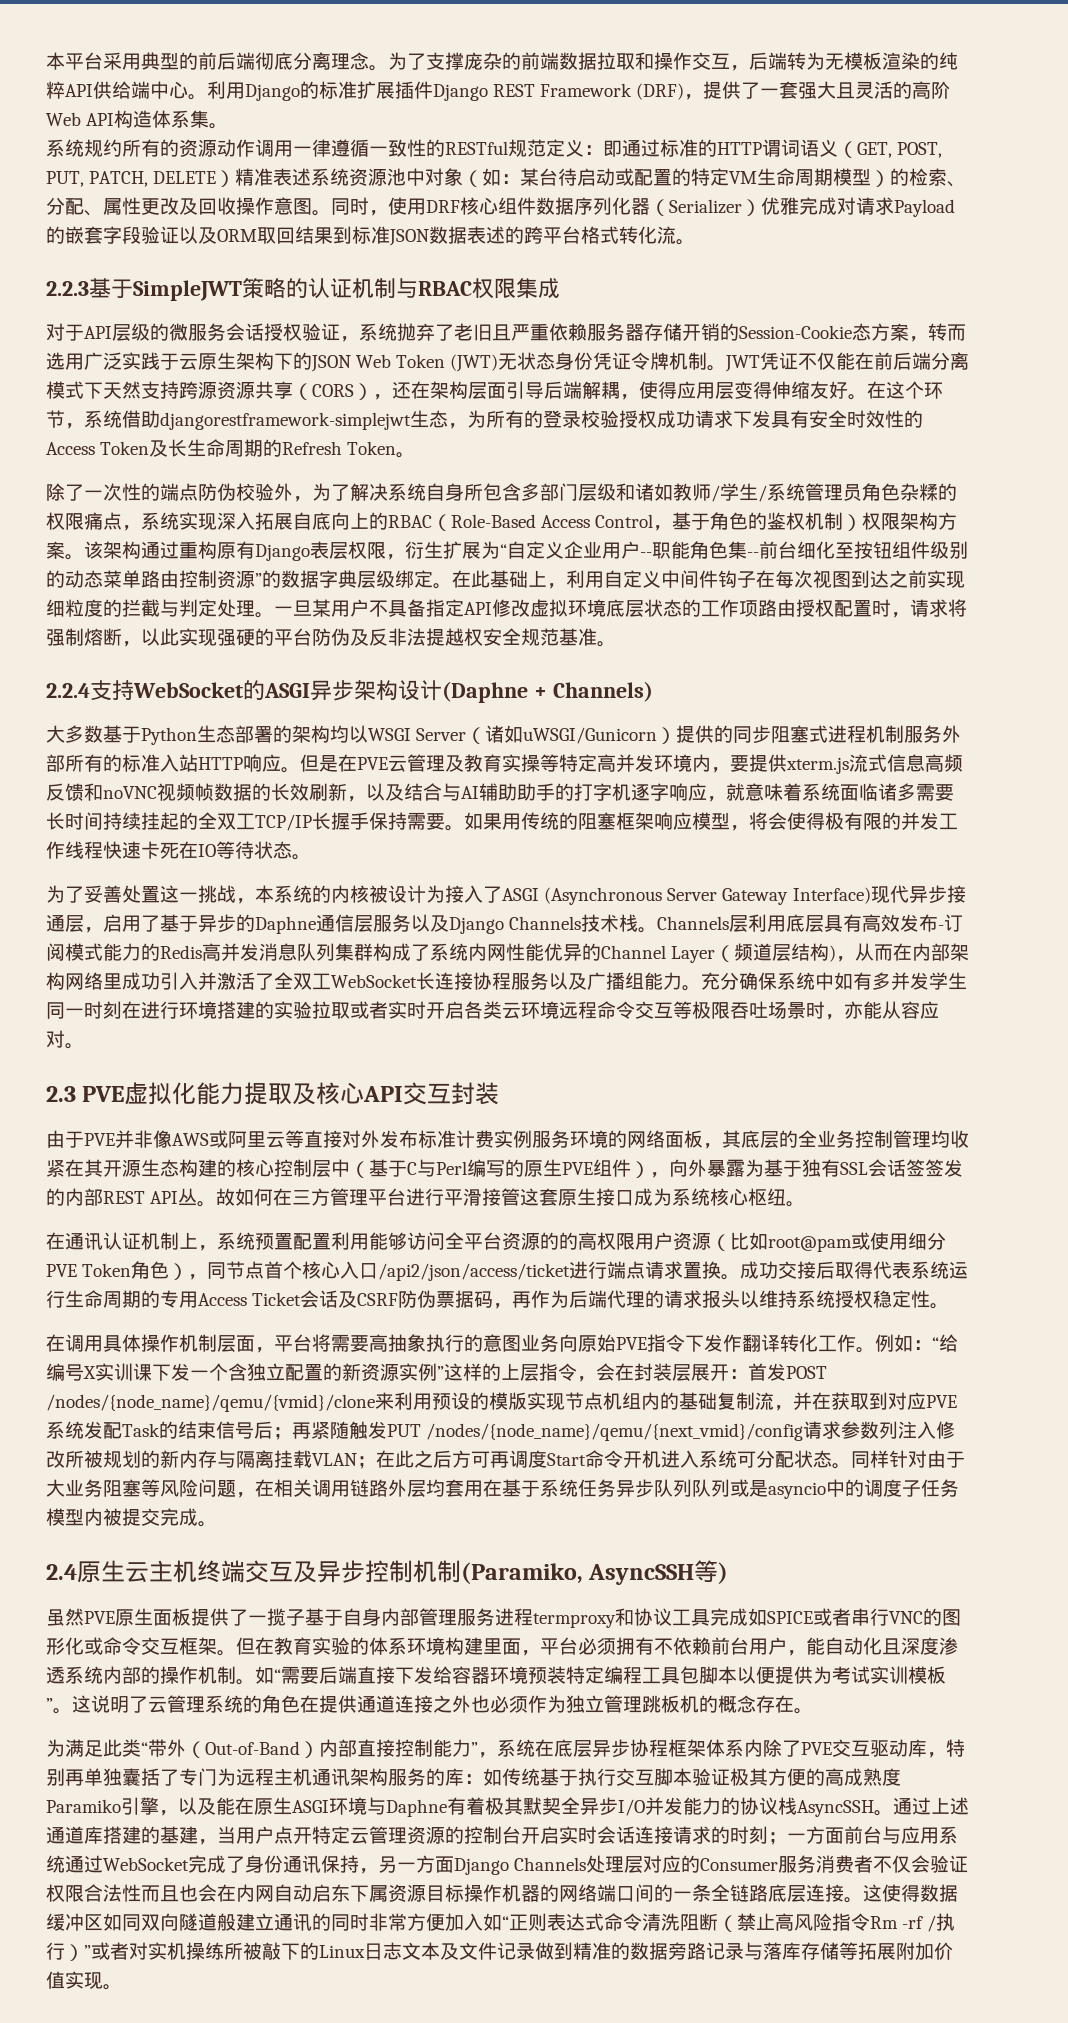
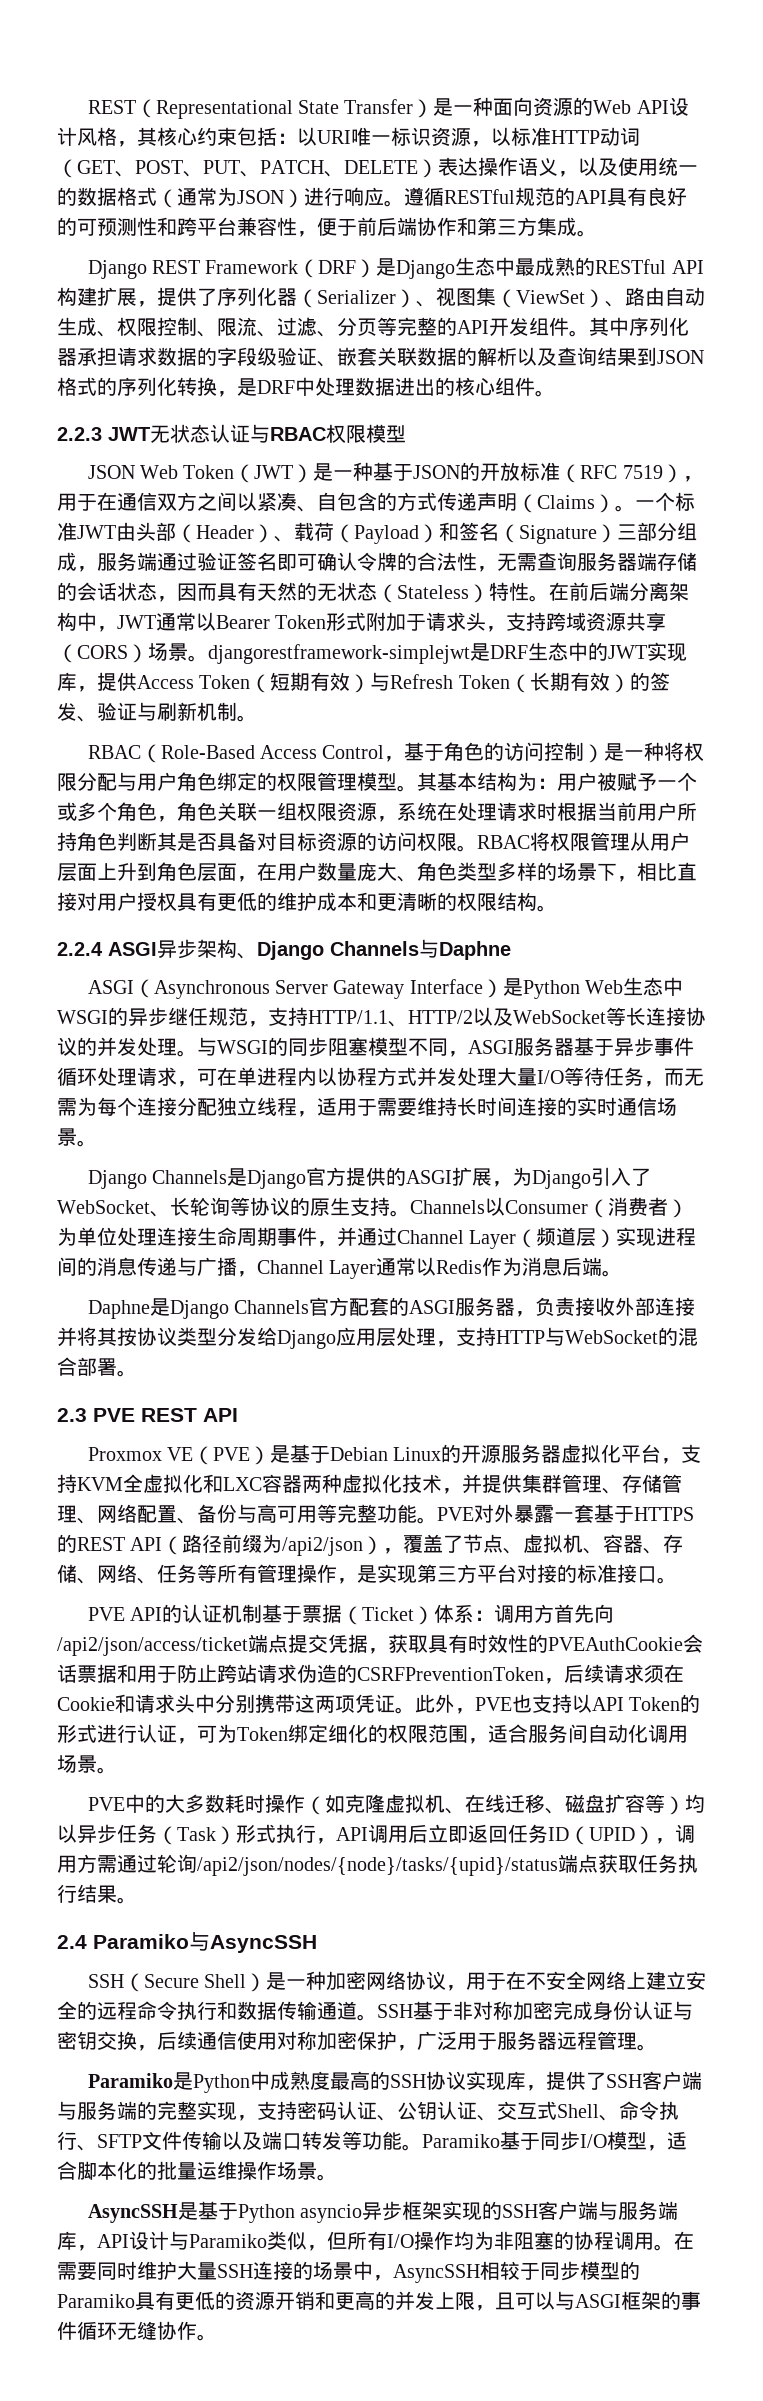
[46,52,958,71] [46,81,951,101] [46,110,229,129] [46,139,943,158] [46,168,967,187] [46,197,955,217] [46,226,695,246] [46,278,560,301] [46,323,966,342] [46,352,970,372] [46,381,943,400] [46,410,923,430] [46,439,416,458] [46,483,957,502] [46,512,388,531] 本平台采用典型的前后端彻底分离理念。为了支撑庞杂的前端数据拉取和操作交互，后端转为无模板渲染的纯粹API供给端中心。利用Django的标准扩展插件Django REST Framework (DRF)，提供了一套强大且灵活的高阶Web API构造体系集。 // 系统规约所有的资源动作调用一律遵循一致性的RESTful规范定义：即通过标准的HTTP谓词语义（GET, POST, PUT, PATCH, DELETE）精准表述系统资源池中对象（如：某台待启动或配置的特定VM生命周期模型）的检索、分配、属性更改及回收操作意图。同时，使用DRF核心组件数据序列化器（Serializer）优雅完成对请求Payload的嵌套字段验证以及ORM取回结果到标准JSON数据表述的跨平台格式转化流。 // 2.2.3基于SimpleJWT策略的认证机制与RBAC权限集成 // 对于API层级的微服务会话授权验证，系统抛弃了老旧且严重依赖服务器存储开销的Session-Cookie态方案，转而选用广泛实践于云原生架构下的JSON Web Token (JWT)无状态身份凭证令牌机制。JWT凭证不仅能在前后端分离模式下天然支持跨源资源共享（CORS），还在架构层面引导后端解耦，使得应用层变得伸缩友好。在这个环节，系统借助djangorestframework-simplejwt生态，为所有的登录校验授权成功请求下发具有安全时效性的Access Token及长生命周期的Refresh Token。 // 除了一次性的端点防伪校验外，为了解决系统自身所包含多部门层级和诸如教师/学生/系统管理员角色杂糅的权限痛点，系统实现深入拓展自底向上的 -> [87,97,689,119] [57,127,640,147] [57,157,698,178] [57,187,687,208] [57,217,597,237] [87,257,704,279] [57,287,705,308] [57,317,689,337] [57,347,704,367] [57,377,555,397] [57,424,406,443] [87,462,703,483] [57,492,695,513] [57,522,697,544] [57,552,697,572] [57,582,689,603] [57,612,667,632] [57,642,687,664] [57,672,670,693] [57,702,257,722] REST（Representational State Transfer）是一种面向资源的Web API设计风格，其核心约束包括：以URI唯一标识资源，以标准HTTP动词（GET、POST、PUT、PATCH、DELETE）表达操作语义，以及使用统一的数据格式（通常为JSON）进行响应。遵循RESTful规范的API具有良好的可预测性和跨平台兼容性，便于前后端协作和第三方集成。 // Django REST Framework（DRF）是Django生态中最成熟的RESTful API构建扩展，提供了序列化器（Serializer）、视图集（ViewSet）、路由自动生成、权限控制、限流、过滤、分页等完整的API开发组件。其中序列化器承担请求数据的字段级验证、嵌套关联数据的解析以及查询结果到JSON格式的序列化转换，是DRF中处理数据进出的核心组件。 // 2.2.3 JWT无状态认证与RBAC权限模型 // JSON Web Token（JWT）是一种基于JSON的开放标准（RFC 7519），用于在通信双方之间以紧凑、自包含的方式传递声明（Claims）。一个标准JWT由头部（Header）、载荷（Payload）和签名（Signature）三部分组成，服务端通过验证签名即可确认令牌的合法性，无需查询服务器端存储的会话状态，因而具有天然的无状态（Stateless）特性。在前后端分离架构中，JWT通常以Bearer Token形式附加于请求头，支持跨域资源共享（CORS）场景。djangorestframework-simplejwt是DRF生态中的JWT实现库，提供Access Token（短期有效）与Refresh Token（长期有效）的签发、验证与刷新机制。 //
[767,512,958,531] [46,541,968,561] [46,570,965,589] [46,599,967,618] [46,628,597,647] 鉴权机制）权限架构方案。该架构通过重构原有Django表层权限，衍生扩展为“自定义企业用户--职能角色集--前台细化至按钮组件级别的动态菜单路由控制资源”的数据字典层级绑定。在此基础上，利用自定义中间件钩子在每次视图到达之前实现细粒度的拦截与判定处理。一旦某用户不具备指定API修改虚拟环境底层状态的工作项路由授权配置时，请求将强制熔断，以此实现强硬的平台防伪及反非法提越权安全规范基准 -> [504,742,705,763] [57,772,697,792] [57,802,697,822] [57,832,690,852] [57,862,697,882] [57,892,537,911] 访问控制）是一种将权限分配与用户角色绑定的权限管理模型。其基本结构为：用户被赋予一个或多个角色，角色关联一组权限资源，系统在处理请求时根据当前用户所持角色判断其是否具备对目标资源的访问权限。RBAC将权限管理从用户层面上升到角色层面，在用户数量庞大、角色类型多样的场景下，相比直接对用户授权具有更低的维护成本和更清晰的权限结构
[90,680,265,701] 支持WebSocket的 -> (103, 949) none
[398,680,653,703] [46,725,962,745] [46,754,963,774] [46,783,954,802] [46,812,958,831] [46,841,311,860] [46,885,966,905] [46,914,964,934] [46,943,601,961] 设计(Daphne + Channels) // 大多数基于Python生态部署的架构均以WSGI Server（诸如uWSGI/Gunicorn）提供的同步阻塞式进程机制服务外部所有的标准入站HTTP响应。但是在PVE云管理及教育实操等特定高并发环境内，要提供xterm.js流式信息高频反馈和noVNC视频帧数据的长效刷新，以及结合与AI辅助助手的打字机逐字响应，就意味着系统面临诸多需要长时间持续挂起的全双工TCP/IP长握手保持需要。如果用传统的阻塞框架响应模型，将会使得极有限的并发工作线程快速卡死在IO等待状态。 // 为了妥善处置这一挑战，本系统的内核被设计为接入了ASGI (Asynchronous Server Gateway Interface)现代异步接通层，启用了基于异步的Daphne通信层服务以及Django Channels技术栈。Channels层利用底层具有高效发布-订阅模式能力的Redis高并发消息队列集群构成了系统内网性能优异的 -> [237,939,511,960] [87,977,684,999] [57,1007,706,1027] [57,1037,694,1057] [57,1067,704,1087] [57,1097,677,1117] [57,1128,97,1147] [87,1167,651,1189] [57,1197,688,1218] [57,1227,397,1247] 、Django Channels与Daphne // ASGI（Asynchronous Server Gateway Interface）是Python Web生态中WSGI的异步继任规范，支持HTTP/1.1、HTTP/2以及WebSocket等长连接协议的并发处理。与WSGI的同步阻塞模型不同，ASGI服务器基于异步事件循环处理请求，可在单进程内以协程方式并发处理大量I/O等待任务，而无需为每个连接分配独立线程，适用于需要维持长时间连接的实时通信场景。 // Django Channels是Django官方提供的ASGI扩展，为Django引入了WebSocket、长轮询等协议的原生支持。Channels以Consumer（消费者）为单位处理连接生命周期事件，并通过
[791,943,970,962] [46,972,967,991] [46,1001,939,1020] [46,1030,84,1049] [46,1082,500,1105] [46,1130,969,1149] [46,1159,963,1178] [46,1188,806,1207] [46,1232,946,1252] [46,1261,969,1281] [46,1290,950,1309] [46,1334,958,1353] [46,1363,827,1382] [46,1392,957,1412] [46,1421,956,1441] [46,1450,965,1469] [46,1479,959,1499] [46,1508,217,1527] [46,1560,729,1585] [46,1608,961,1628] [46,1637,958,1656] [46,1666,946,1685] [46,1695,813,1714] [46,1739,965,1758] [46,1768,901,1786] [46,1797,969,1817] [46,1826,958,1845] [46,1855,969,1875] [46,1884,958,1903] [46,1913,956,1932] [46,1942,953,1961] [46,1971,103,1989] 结构)，从而在内部架构网络里成功引入并激活了全双工WebSocket长连接协程服务以及广播组能力。充分确保系统中如有多并发学生同一时刻在进行环境搭建的实验拉取或者实时开启各类云环境远程命令交互等极限吞吐场景时，亦能从容应对。 // 2.3 PVE虚拟化能力提取及核心API交互封装 // 由于PVE并非像AWS或阿里云等直接对外发布标准计费实例服务环境的网络面板，其底层的全业务控制管理均收紧在其开源生态构建的核心控制层中（基于C与Perl编写的原生PVE组件），向外暴露为基于独有SSL会话签签发的内部REST API丛。故如何在三方管理平台进行平滑接管这套原生接口成为系统核心枢纽。 // 在通讯认证机制上，系统预置配置利用能够访问全平台资源的的高权限用户资源（比如root@pam或使用细分PVE Token角色），同节点首个核心入口/api2/json/access/ticket进行端点请求置换。成功交接后取得代表系统运行生命周期的专用Access Ticket会话及CSRF防伪票据码，再作为后端代理的请求报头以维持系统授权稳定性。 // 在调用具体操作机制层面，平台将需要高抽象执行的意图业务向原始PVE指令下发作翻译转化工作。例如：“给编号X实训课下发一个含独立配置的新资源实例”这样的上层指令，会在封装层展开：首发POST /nodes/{node_name}/qemu/{vmid}/clone来利用预设的模版实现节点机组内的基础复制流，并在获取到对应PVE系统发配Task的结束信号后；再紧随触发PUT /nodes/{node_name}/qemu/{next_vmid}/config请求参数列注入修改所被规划的新内存与隔离挂载VLAN；在此之后方可再调度Start命令开机进入系统可分配状态。同样针对由于大业务阻塞等风险问题，在相关调用链路外层均套用在基于系统任务异步队列队列或是asyncio中的调度子任务模型内被提交完成。 // 2.4原生云主机终端交互及异步控制机制(Paramiko, AsyncSSH等) // 虽然PVE原生面板提供了一揽子基于自身内部管理服务进程termproxy和协议工具完成如SPICE或者串行VNC的图形化或命令交互框架。但在教育实验的体系环境构建里面，平台必须拥有不依赖前台用户，能自动化且深度渗透系统内部的操作机制。如“需要后端直接下发给容器环境预装特定编程工具包脚本以便提供为考试实训模板”。这说明了云管理系统的角色在提供通道连接之外也必须作为独立管理跳板机的概念存在。 // 为满足此类“带外（Out-of-Band）内部直接控制能力”，系统在底层异步协程框架体系内除了PVE交互驱动库，特别再单独囊括了专门为远程主机通讯架构服务的库：如传统基于执行交互脚本验证极其方便的高成熟度Paramiko引擎，以及能在原生ASGI环境与Daphne有着极其默契全异步I/O并发能力的协议栈AsyncSSH。通过上述通道库搭建的基建，当用户点开特定云管理资源的控制台开启实时会话连接请求的时刻；一方面前台与应用系统通过WebSocket完成了身份通讯保持，另一方面Django Channels处理层对应的Consumer服务消费者不仅会验证权限合法性而且也会在内网自动启东下属资源目标操作机器的网络端口间的一条全链路底层连接。这使得数据缓冲区如同双向隧道般建立通讯的同时非常方便加入如“正则表达式命令清洗阻断（禁止高风险指令Rm -rf /执行）”或者对实机操练所被敲下的Linux日志文本及文件记录做到精准的数据旁路记录与落库存储等拓展附加价值实现 -> [596,1227,697,1248] [57,1257,623,1279] [87,1297,695,1319] [57,1327,698,1349] [57,1357,137,1377] [57,1408,238,1422] [87,1444,702,1465] [57,1474,682,1494] [57,1504,694,1524] [57,1534,684,1556] [57,1564,677,1584] [87,1604,614,1625] [57,1634,703,1656] [57,1664,684,1684] [57,1694,701,1714] [57,1724,688,1744] [57,1755,117,1774] [87,1794,705,1815] [57,1824,695,1845] [57,1854,698,1876] [57,1884,137,1904] [57,1932,317,1953] [87,1971,706,1992] [57,2001,693,2021] [57,2031,657,2051] [87,2071,702,2093] [57,2101,679,2121] [57,2131,687,2151] [57,2161,337,2181] [87,2201,678,2223] [57,2231,694,2251] [57,2261,640,2283] [57,2291,701,2311] [57,2321,197,2340] ）实现进程间的消息传递与广播，Channel Layer通常以Redis作为消息后端。 // Daphne是Django Channels官方配套的ASGI服务器，负责接收外部连接并将其按协议类型分发给Django应用层处理，支持HTTP与WebSocket的混合部署。 // 2.3 PVE REST API // Proxmox VE（PVE）是基于Debian Linux的开源服务器虚拟化平台，支持KVM全虚拟化和LXC容器两种虚拟化技术，并提供集群管理、存储管理、网络配置、备份与高可用等完整功能。PVE对外暴露一套基于HTTPS的REST API（路径前缀为/api2/json），覆盖了节点、虚拟机、容器、存储、网络、任务等所有管理操作，是实现第三方平台对接的标准接口。 // PVE API的认证机制基于票据（Ticket）体系：调用方首先向/api2/json/access/ticket端点提交凭据，获取具有时效性的PVEAuthCookie会话票据和用于防止跨站请求伪造的CSRFPreventionToken，后续请求须在Cookie和请求头中分别携带这两项凭证。此外，PVE也支持以API Token的形式进行认证，可为Token绑定细化的权限范围，适合服务间自动化调用场景。 // PVE中的大多数耗时操作（如克隆虚拟机、在线迁移、磁盘扩容等）均以异步任务（Task）形式执行，API调用后立即返回任务ID（UPID），调用方需通过轮询/api2/json/nodes/{node}/tasks/{upid}/status端点获取任务执行结果。 // 2.4 Paramiko与AsyncSSH // SSH（Secure Shell）是一种加密网络协议，用于在不安全网络上建立安全的远程命令执行和数据传输通道。SSH基于非对称加密完成身份认证与密钥交换，后续通信使用对称加密保护，广泛用于服务器远程管理。 // Paramiko是Python中成熟度最高的SSH协议实现库，提供了SSH客户端与服务端的完整实现，支持密码认证、公钥认证、交互式Shell、命令执行、SFTP文件传输以及端口转发等功能。Paramiko基于同步I/O模型，适合脚本化的批量运维操作场景。 // AsyncSSH是基于Python asyncio异步框架实现的SSH客户端与服务端库，API设计与Paramiko类似，但所有I/O操作均为非阻塞的协程调用。在需要同时维护大量SSH连接的场景中，AsyncSSH相较于同步模型的Paramiko具有更低的资源开销和更高的并发上限，且可以与ASGI框架的事件循环无缝协作

